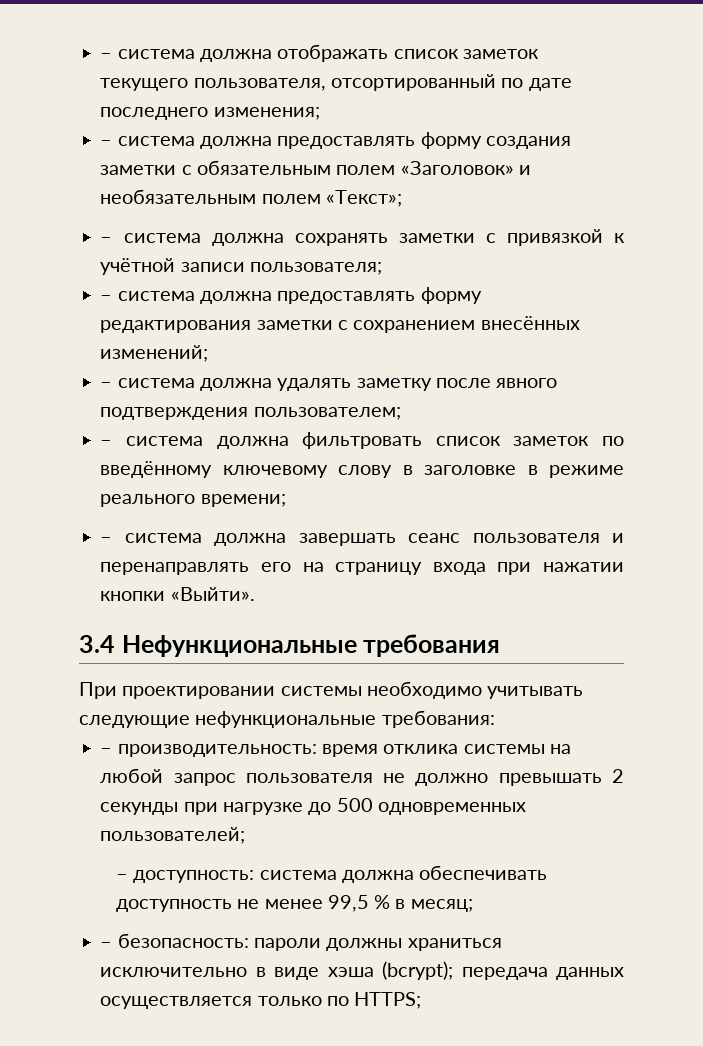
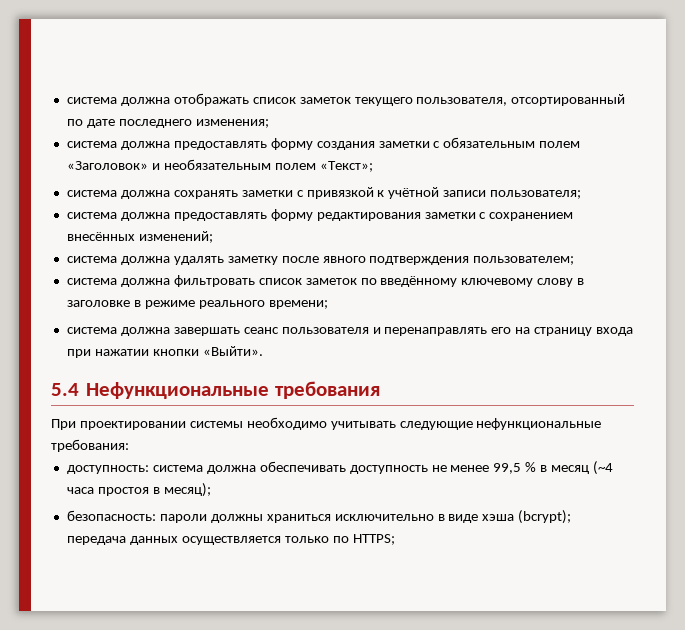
[100,53,113,59] – -> (66, 100) none
[100,140,113,146] – -> (269, 123) none
[100,237,113,243] – -> (373, 166) none
[100,295,113,301] – -> (582, 194) none
[100,382,113,388] – -> (213, 237) none
[100,440,113,446] – -> (575, 260) none
[100,537,113,543] – -> (328, 304) none
[79,635,115,653] 3.4 -> [51,383,79,396] 5.4
[100,744,571,757] [100,768,624,786] [100,798,526,815] [100,827,246,844] [115,874,128,880] – производительность: время отклика системы на любой запрос пользователя не должно превышать 2 секунды при нагрузке до 500 одновременных пользователей; // – -> (129, 445) none
[410,899,473,912] [100,942,113,948] месяц; // – -> [551,461,614,475] [66,483,211,497] месяц (~4 часа простоя в месяц); //

